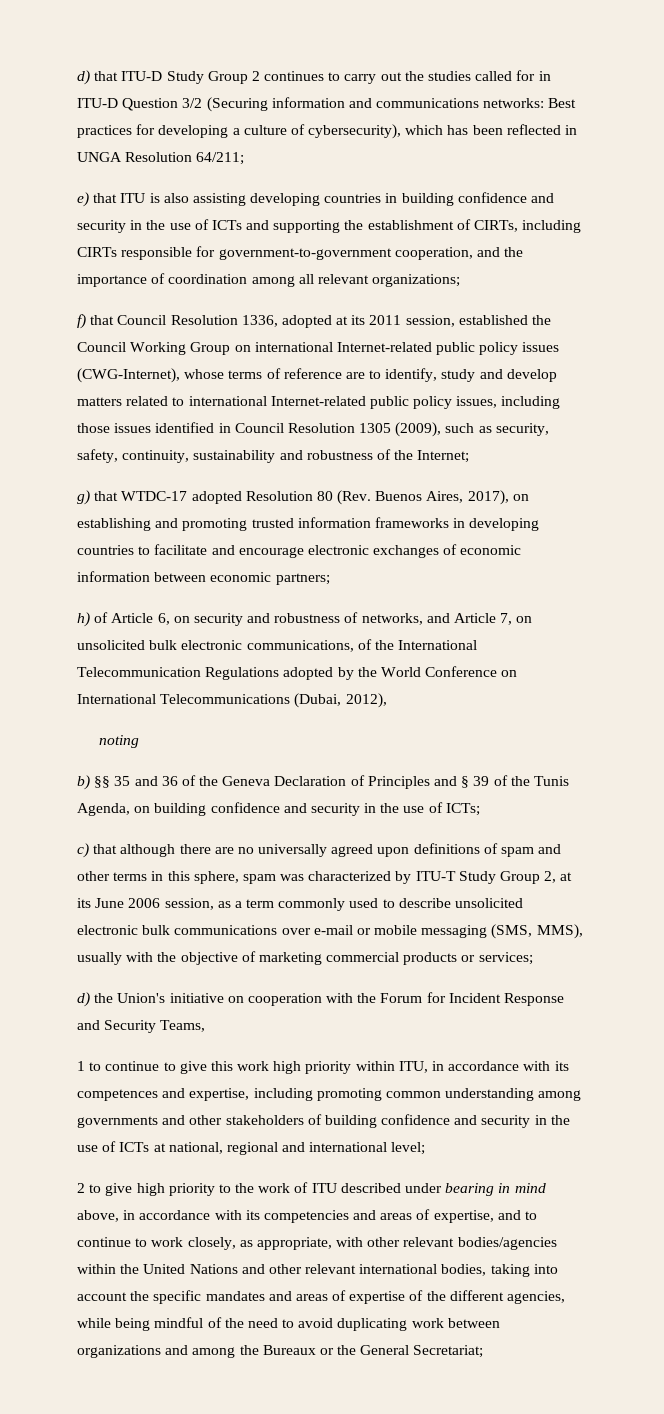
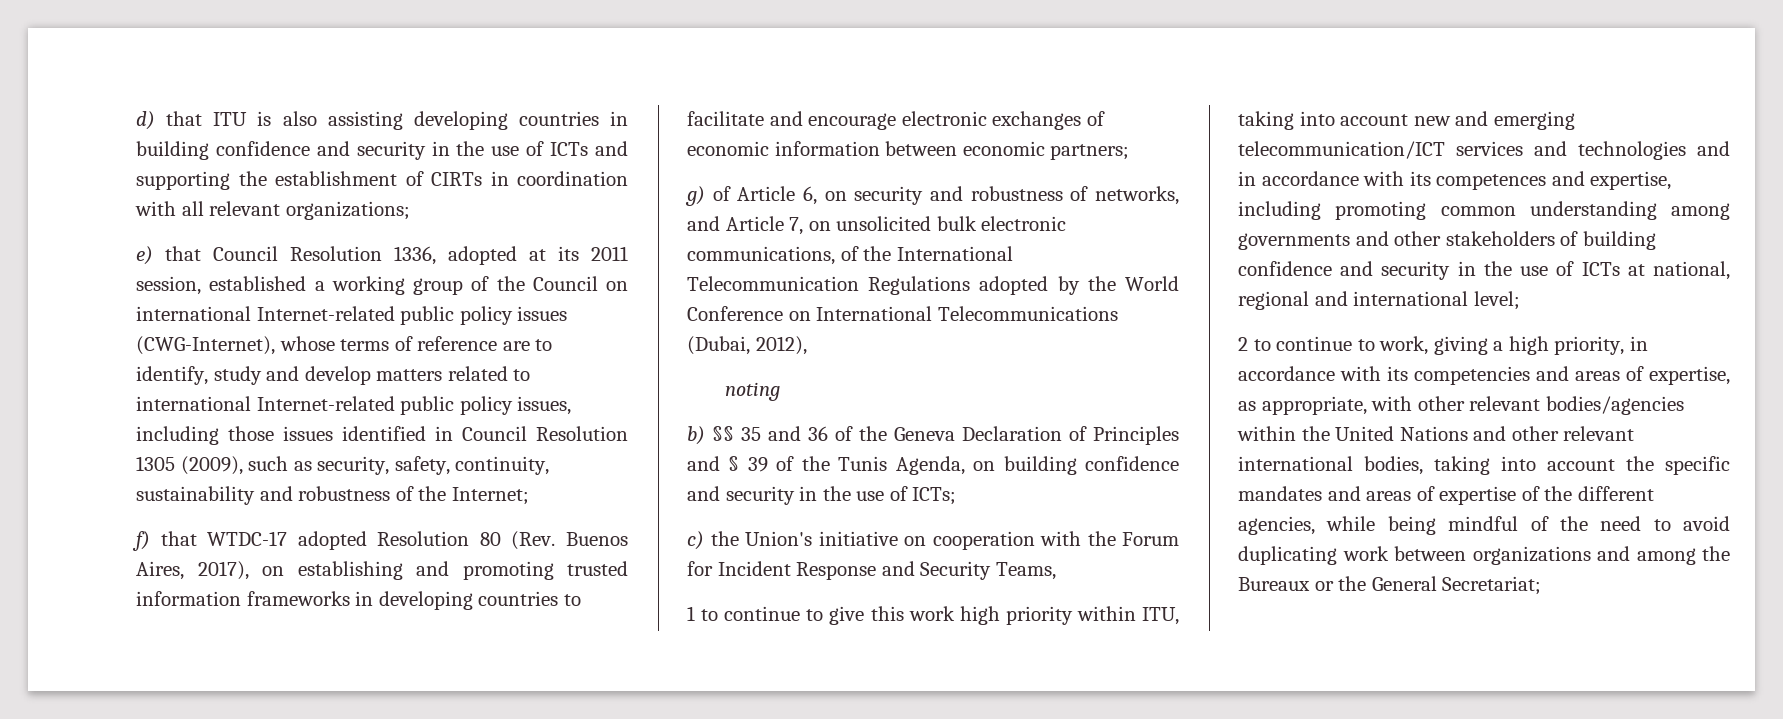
[121,70,551,84] [77,97,577,112] [77,124,578,139] [77,152,245,165] [77,192,118,207] ITU-D Study Group 2 continues to carry out the studies called for in ITU-D Question 3/2 (Securing information and communications networks: Best practices for developing a culture of cybersecurity), which has been reflected in UNGA Resolution 64/211; // e) that -> (203, 118) none
[474,220,582,233] [77,246,524,260] [77,273,295,287] CIRTs, including CIRTs responsible for government-to-government cooperation, and the importance of coordination among -> [431,171,628,186] [135,201,176,216] CIRTs in coordination with
[77,314,86,329] f) -> [136,246,153,265] e)
[532,315,552,325] [77,342,231,355] the Council Working Group -> [314,276,598,295] a working group of the Council
[77,490,90,505] g) -> [132,531,150,551] f)
[77,612,90,627] h) -> [685,186,705,206] g)
[93,843,562,857] [77,871,573,884] [77,898,524,911] [77,924,583,939] [77,951,533,965] [77,992,90,1007] that although there are no universally agreed upon definitions of spam and other terms in this sphere, spam was characterized by ITU-T Study Group 2, at its June 2006 session, as a term commonly used to describe unsolicited electronic bulk communications over e-mail or mobile messaging (SMS, MMS), usually with the objective of marketing commercial products or services; // d) -> (704, 540) none
(428, 1067) none -> [1238,111,1575,130] [1238,141,1730,160] taking into account new and emerging telecommunication/ICT services and technologies and
[105,1182,546,1196] [77,1210,119,1222] give high priority to the work of ITU described under bearing in mind above, -> [1276,336,1625,355] continue to work, giving a high priority,
[497,1210,538,1220] [77,1237,236,1250] and to continue to work closely, -> (1730, 375) none

